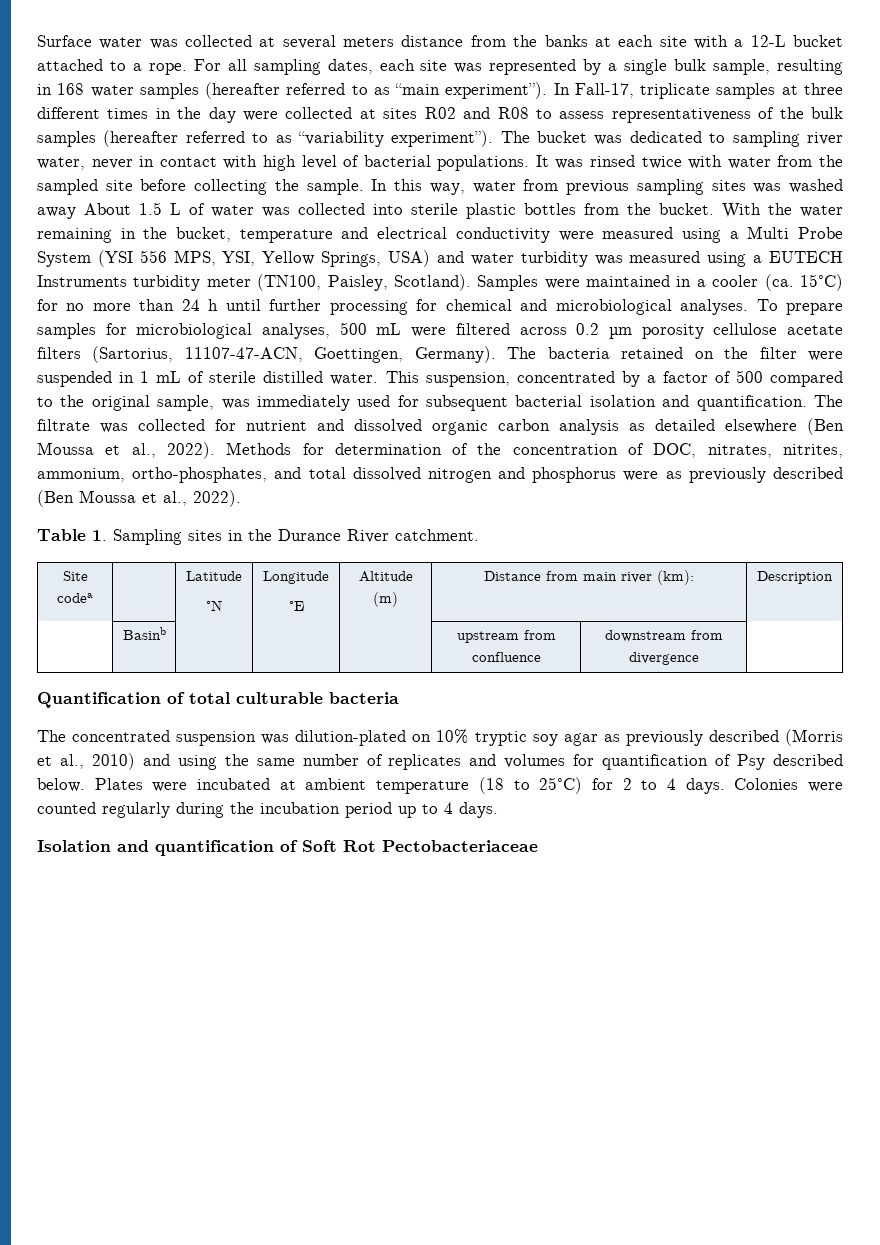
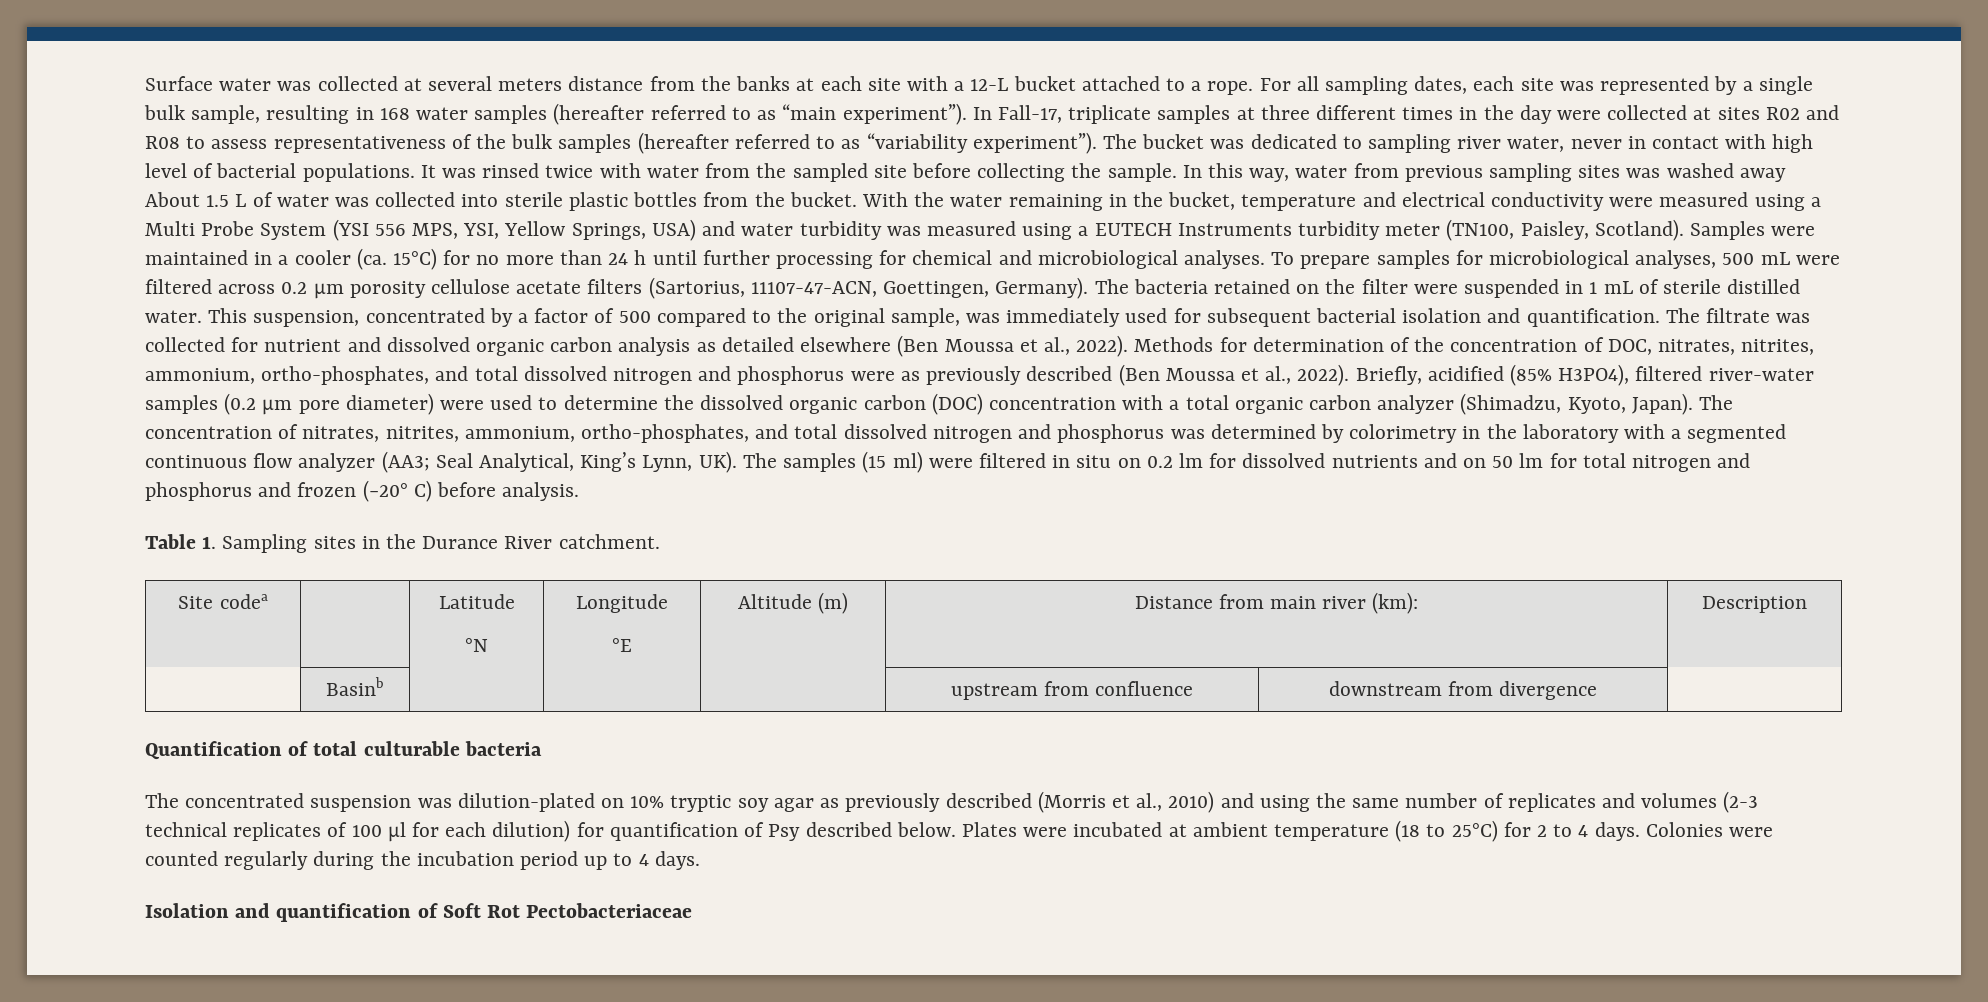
(241, 498) none -> [1355,364,1814,386] [145,393,1734,415] [145,424,1787,443] [145,451,1751,473] [145,480,580,502] Briefly, acidified (85% H3PO4), filtered river-water samples (0.2 µm pore diameter) were used to determine the dissolved organic carbon (DOC) concentration with a total organic carbon analyzer (Shimadzu, Kyoto, Japan). The concentration of nitrates, nitrites, ammonium, ortho-phosphates, and total dissolved nitrogen and phosphorus was determined by colorimetry in the laboratory with a segmented continuous flow analyzer (AA3; Seal Analytical, King’s Lynn, UK). The samples (15 ml) were filtered in situ on 0.2 lm for dissolved nutrients and on 50 lm for total nitrogen and phosphorus and frozen (−20° C) before analysis.
(566, 761) none -> [1723,791,1759,813] [145,820,571,842] (2-3 technical replicates of 100 µl for each dilution)

